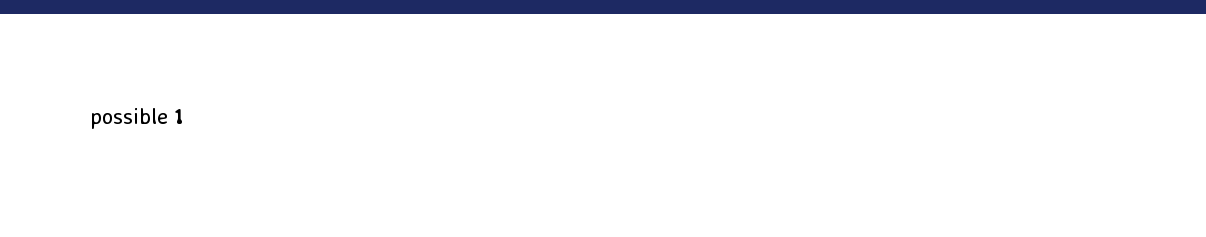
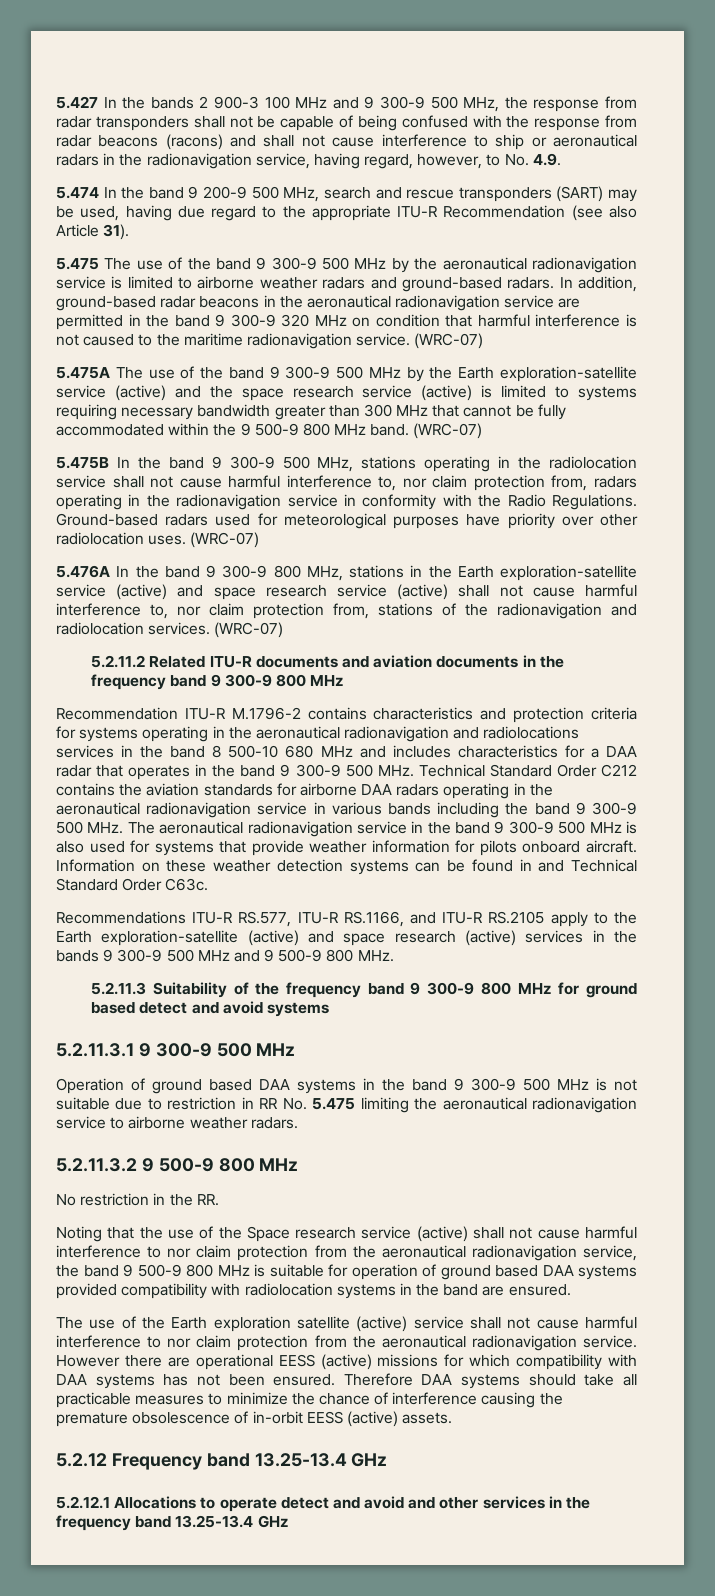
[90,108,184,129] possible 1 -> [56,96,638,112] [56,115,637,131] [56,134,637,150] [56,153,561,169] [56,186,638,202] [56,205,637,221] [56,224,130,240] [56,257,637,273] [56,276,638,292] [56,295,581,311] [56,314,638,330] [56,333,484,349] [56,366,637,382] [56,385,638,401] [56,404,566,420] [56,423,483,439] [56,456,637,472] [56,475,637,491] [56,494,637,510] [56,513,638,529] [56,532,260,548] [56,565,637,581] [56,584,637,600] [56,603,637,619] [56,622,284,638] [91,655,564,668] [91,674,345,690] [56,707,637,723] [56,726,580,742] [56,745,638,758] [56,764,637,780] [56,783,553,799] [56,802,637,818] [56,821,637,837] [56,840,637,856] [56,859,638,875] [56,878,209,891] [56,911,637,927] [56,930,637,946] [56,949,394,962] [91,982,638,998] [91,1001,329,1017] [56,1043,296,1057] [56,1078,637,1094] [56,1097,637,1113] [56,1116,298,1129] [56,1158,299,1172] [56,1193,219,1206] [56,1226,638,1242] [56,1245,638,1261] [56,1264,637,1280] [56,1283,571,1299] [56,1316,637,1332] [56,1335,638,1351] [56,1354,637,1370] [56,1373,637,1389] [56,1392,563,1408] [56,1411,453,1427] [56,1453,388,1470] [56,1496,591,1512] [56,1515,289,1531] 5.427 In the bands 2 900-3 100 MHz and 9 300-9 500 MHz, the response from radar transponders shall not be capable of being confused with the response from radar beacons (racons) and shall not cause interference to ship or aeronautical radars in the radionavigation service, having regard, however, to No. 4.9. // 5.474 In the band 9 200-9 500 MHz, search and rescue transponders (SART) may be used, having due regard to the appropriate ITU-R Recommendation (see also Article 31). // 5.475 The use of the band 9 300-9 500 MHz by the aeronautical radionavigation service is limited to airborne weather radars and ground-based radars. In addition, ground-based radar beacons in the aeronautical radionavigation service are permitted in the band 9 300-9 320 MHz on condition that harmful interference is not caused to the maritime radionavigation service. (WRC-07) // 5.475A The use of the band 9 300-9 500 MHz by the Earth exploration-satellite service (active) and the space research service (active) is limited to systems requiring necessary bandwidth greater than 300 MHz that cannot be fully accommodated within the 9 500-9 800 MHz band. (WRC-07) // 5.475B In the band 9 300-9 500 MHz, stations operating in the radiolocation service shall not cause harmful interference to, nor claim protection from, radars operating in the radionavigation service in conformity with the Radio Regulations. Ground-based radars used for meteorological purposes have priority over other radiolocation uses. (WRC-07) // 5.476A In the band 9 300-9 800 MHz, stations in the Earth exploration-satellite service (active) and space research service (active) shall not cause harmful interference to, nor claim protection from, stations of the radionavigation and radiolocation services. (WRC-07) // 5.2.11.2 Related ITU-R documents and aviation documents in the frequency band 9 300-9 800 MHz // Recommendation ITU-R M.1796-2 contains characteristics and protection criteria for systems operating in the aeronautical radionavigation and radiolocations services in the band 8 500-10 680 MHz and includes characteristics for a DAA radar that operates in the band 9 300-9 500 MHz. Technical Standard Order C212 contains the aviation standards for airborne DAA radars operating in the aeronautical radionavigation service in various bands including the band 9 300-9 500 MHz. The aeronautical radionavigation service in the band 9 300-9 500 MHz is also used for systems that provide weather information for pilots onboard aircraft. Information on these weather detection systems can be found in and Technical Standard Order C63c. // Recommendations ITU-R RS.577, ITU-R RS.1166, and ITU-R RS.2105 apply to the Earth exploration-satellite (active) and space research (active) services in the bands 9 300-9 500 MHz and 9 500-9 800 MHz. // 5.2.11.3 Suitability of the frequency band 9 300-9 800 MHz for ground based detect and avoid systems // 5.2.11.3.1 9 300-9 500 MHz // Operation of ground based DAA systems in the band 9 300-9 500 MHz is not suitable due to restriction in RR No. 5.475 limiting the aeronautical radionavigation service to airborne weather radars. // 5.2.11.3.2 9 500-9 800 MHz // No restriction in the RR. // Noting that the use of the Space research service (active) shall not cause harmful interference to nor claim protection from the aeronautical radionavigation service, the band 9 500-9 800 MHz is suitable for operation of ground based DAA systems provided compatibility with radiolocation systems in the band are ensured. // The use of the Earth exploration satellite (active) service shall not cause harmful interference to nor claim protection from the aeronautical radionavigation service. However there are operational EESS (active) missions for which compatibility with DAA systems has not been ensured. Therefore DAA systems should take all practicable measures to minimize the chance of interference causing the premature obsolescence of in-orbit EESS (active) assets. // 5.2.12 Frequency band 13.25-13.4 GHz // 5.2.12.1 Allocations to operate detect and avoid and other services in the frequency band 13.25-13.4 GHz

